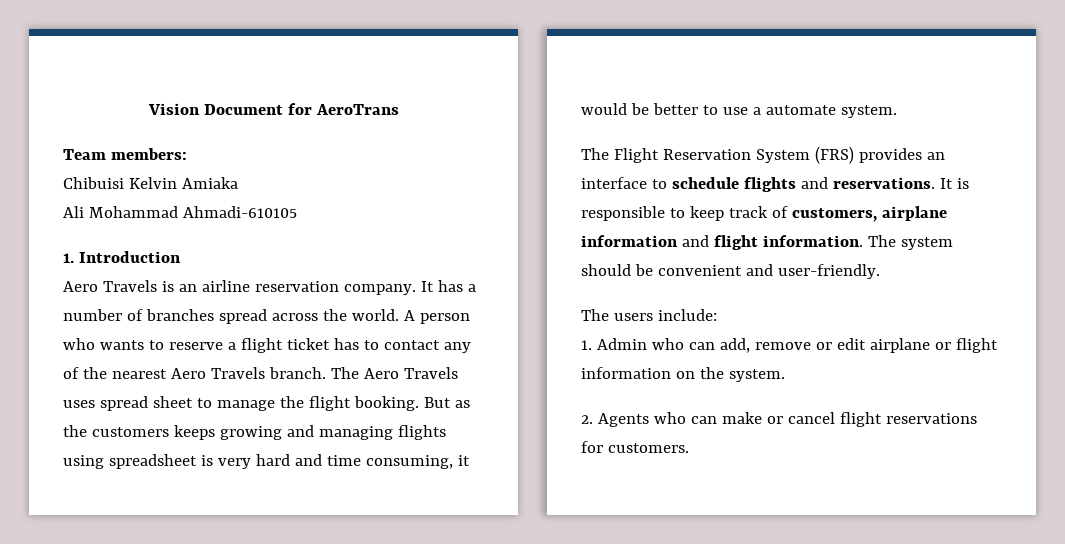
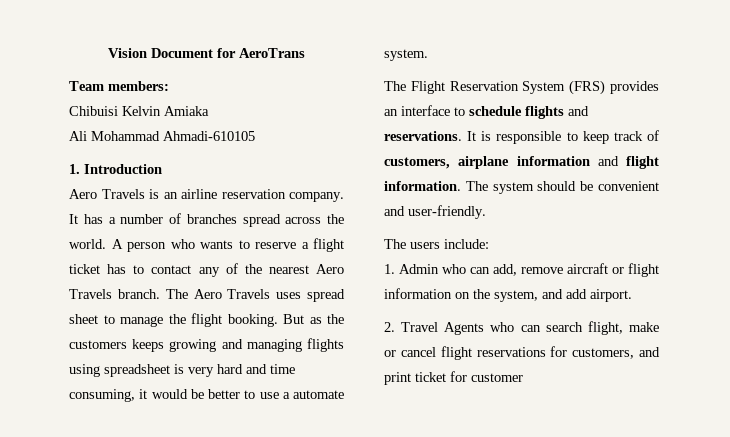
[815,338,930,353] or edit airplane -> [567,263,608,274] aircraft
[728,369,785,382] system. -> [494,289,632,302] system, and add airport.
(593, 419) none -> [401,322,439,332] Travel
(717, 420) none -> [545,321,623,335] search flight,
[607,443,689,453] customers. -> [572,347,660,359] [384,371,523,385] customers, and print ticket for customer

